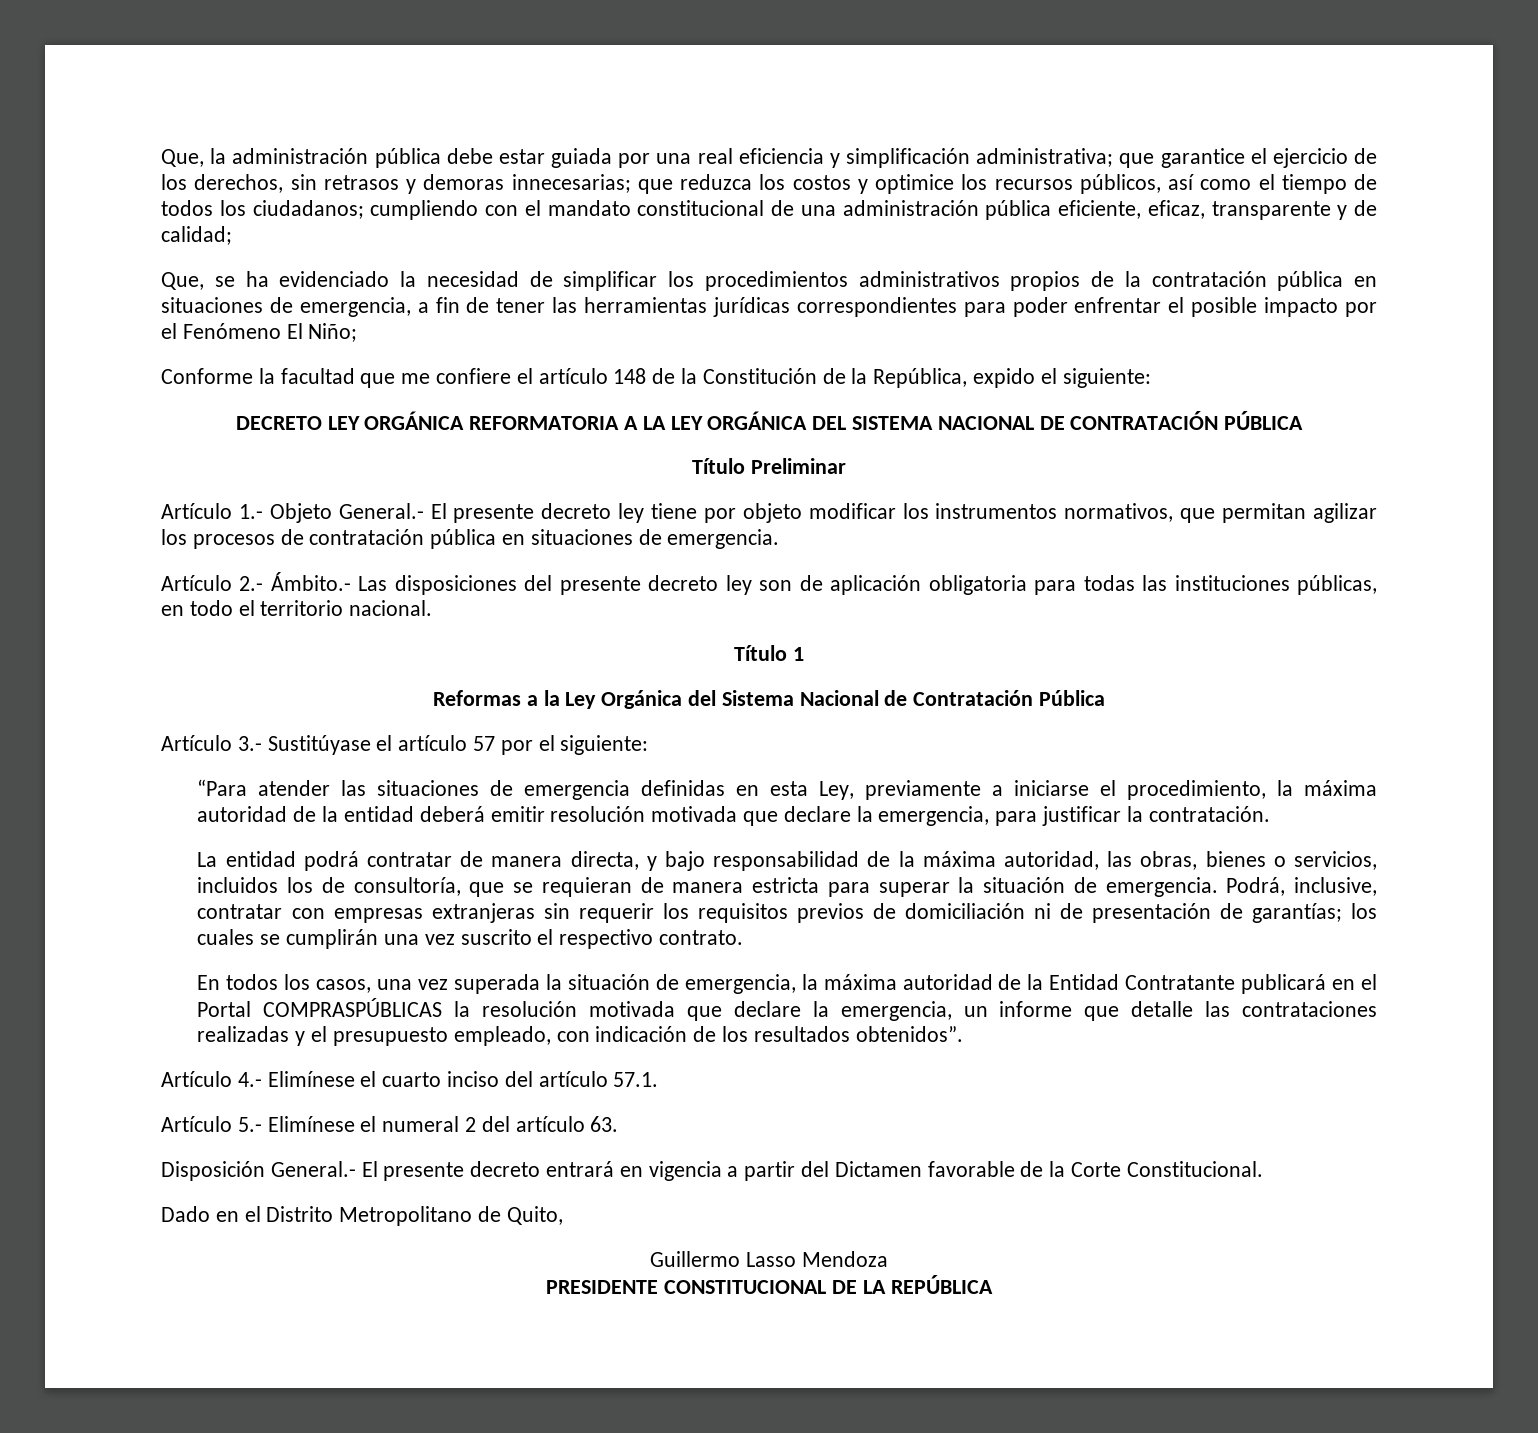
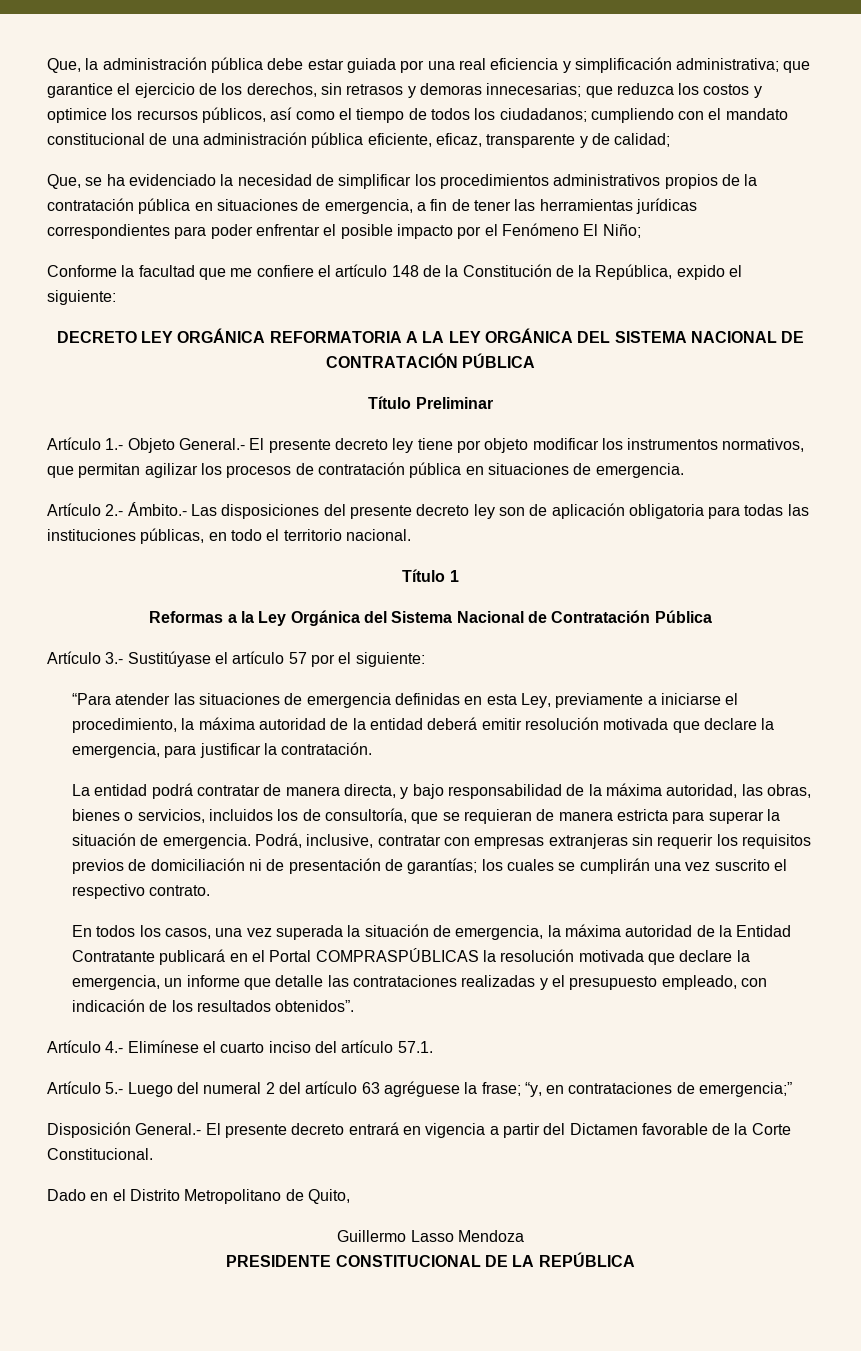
[267,1116,377,1132] Elimínese el -> [127,1082,199,1097] Luego del
[590,1116,619,1132] 63. -> [361,1081,793,1097] 63 agréguese la frase; “y, en contrataciones de emergencia;”

